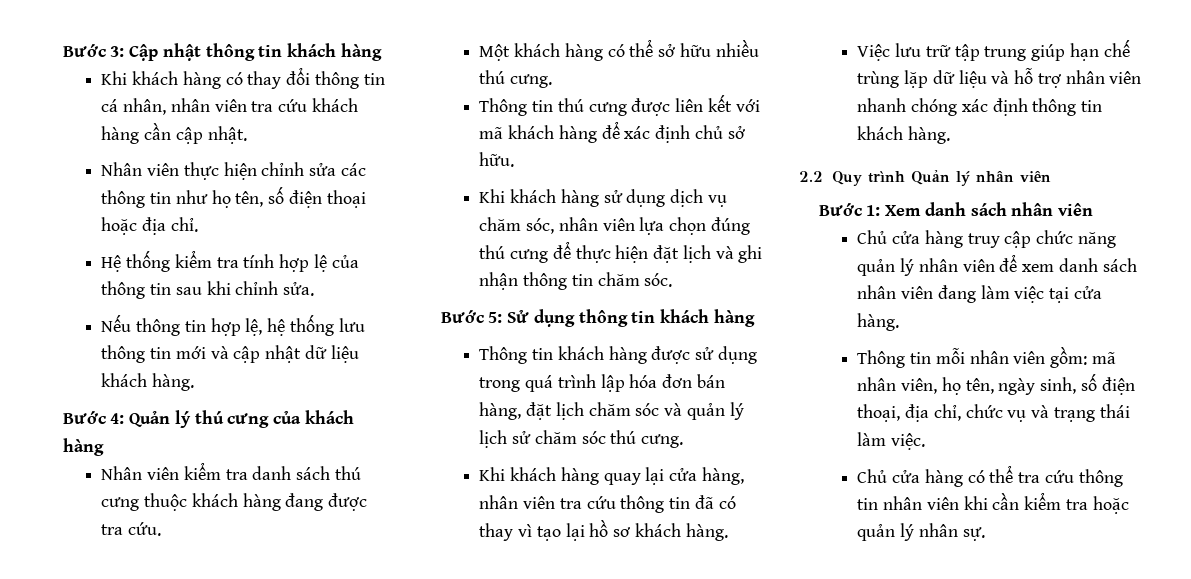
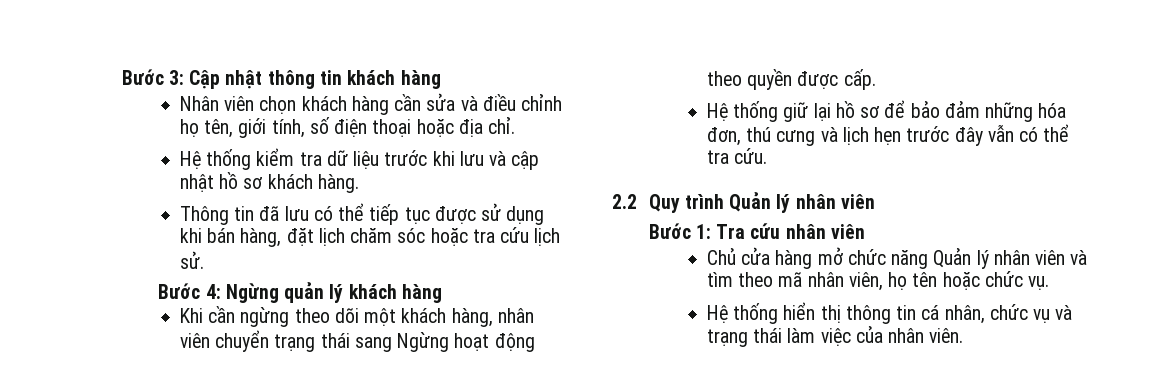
[101,67,385,89] [101,98,358,115] [101,122,247,144] [101,162,366,180] [101,190,264,208] Khi khách hàng có thay đổi thông tin cá nhân, nhân viên tra cứu khách hàng cần cập nhật. // Nhân viên thực hiện chỉnh sửa các thông tin như họ tên, -> [179,93,563,115] [179,118,305,138] Nhân viên chọn khách hàng cần sửa và điều chỉnh họ tên, giới tính,
[243,254,359,272] [101,281,315,299] [101,314,365,336] [101,345,206,363] tính hợp lệ của thông tin sau khi chỉnh sửa. // Nếu thông tin hợp lệ, hệ thống lưu thông tin mới -> [326,150,484,169] dữ liệu trước khi lưu
[304,345,359,363] [101,373,195,391] [62,410,354,428] [62,438,104,456] [101,462,361,480] [101,493,368,511] [101,522,162,536] [479,39,759,61] [479,70,553,88] [479,94,760,116] [479,121,745,143] [479,152,515,167] [479,189,727,207] [479,217,750,235] [479,241,763,263] [479,272,673,290] [440,309,755,327] [479,346,757,364] [479,374,693,392] dữ liệu khách hàng. // Bước 4: Quản lý thú cưng của khách hàng // Nhân viên kiểm tra danh sách thú cưng thuộc khách hàng đang được tra cứu. // Một khách hàng có thể sở hữu nhiều thú cưng. // Thông tin thú cưng được liên kết với mã khách hàng để xác định chủ sở hữu. // Khi khách hàng sử dụng dịch vụ chăm sóc, nhân viên lựa chọn đúng thú cưng để thực hiện đặt lịch và ghi nhận thông tin chăm sóc. // Bước 5: Sử dụng thông tin khách hàng // Thông tin khách hàng được sử dụng trong quá trình lập hóa đơn -> [219,172,359,193] [179,203,545,225] [179,228,202,243] hồ sơ khách hàng. // Thông tin đã lưu có thể tiếp tục được sử dụng khi
[664,402,744,420] [479,430,684,448] [479,467,744,485] [479,495,736,513] [479,519,728,541] [857,39,1130,61] [857,67,1142,88] [857,98,1103,116] [857,126,951,144] và quản lý lịch sử chăm sóc thú cưng. // Khi khách hàng quay lại cửa hàng, nhân viên tra cứu thông tin đã có thay vì tạo lại hồ sơ khách hàng. // Việc lưu trữ tập trung giúp hạn chế trùng lặp dữ liệu và hỗ trợ nhân viên nhanh chóng xác định thông tin khách hàng. -> [430,227,561,246] [179,251,204,269] [158,282,442,303] [179,306,534,327] [179,330,535,352] [706,69,876,90] [706,100,1067,122] [706,124,1070,146] [706,148,768,164] hoặc tra cứu lịch sử. // Bước 4: Ngừng quản lý khách hàng // Khi cần ngừng theo dõi một khách hàng, nhân viên chuyển trạng thái sang Ngừng hoạt động theo quyền được cấp. // Hệ thống giữ lại hồ sơ để bảo đảm những hóa đơn, thú cưng và lịch hẹn trước đây vẫn có thể tra cứu.
[885,202,1007,216] Xem danh sách -> [716,223,781,239] Tra cứu
[967,231,1032,248] truy cập -> [817,247,843,265] mở
[857,254,1137,276] [857,285,1102,303] [857,313,900,331] [857,346,1116,368] [857,373,1135,395] [857,404,961,422] quản lý nhân viên để xem danh sách nhân viên đang làm việc tại cửa hàng. // Thông tin mỗi nhân viên gồm: mã nhân viên, họ tên, ngày sinh, số điện thoại, địa chỉ, -> [933,248,1088,269] [706,271,1050,291] [706,302,985,324] Quản lý nhân viên và tìm theo mã nhân viên, họ tên hoặc chức vụ. // Hệ thống hiển thị thông tin cá nhân,
[891,433,926,450] [857,465,1123,487] [857,492,1129,514] [857,523,985,541] việc. // Chủ cửa hàng có thể tra cứu thông tin nhân viên khi cần kiểm tra hoặc quản lý nhân sự. -> [820,326,964,346] việc của nhân viên.

